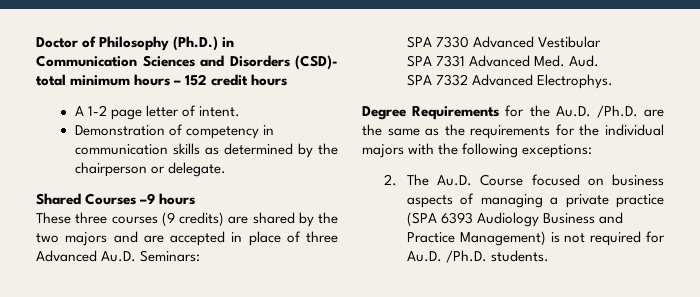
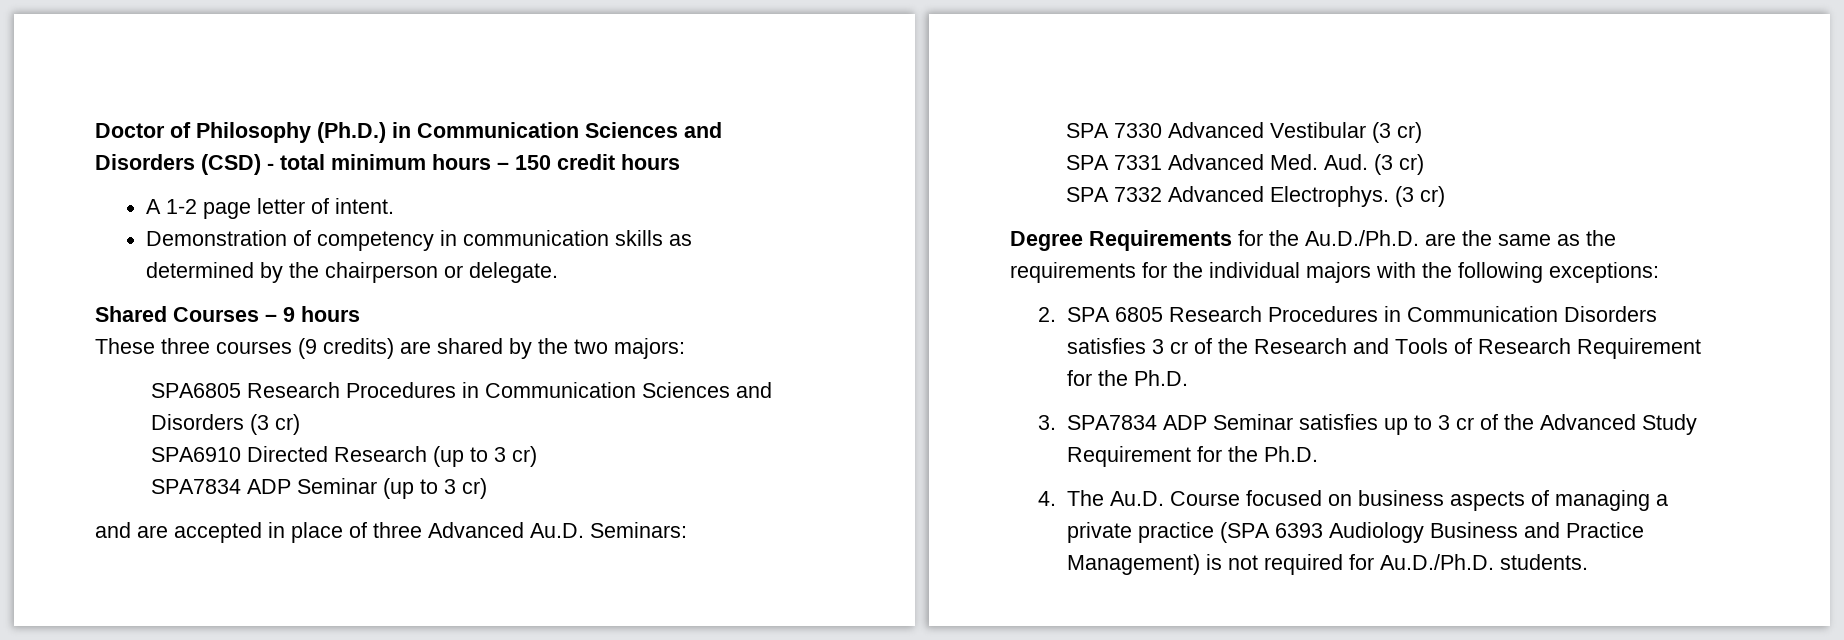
[295,55,338,70] (CSD)- -> [201,154,274,175] (CSD) -
[185,74,208,86] 152 -> [515,155,551,170] 150
[140,193,156,204] –9 -> [265,307,295,322] – 9
[65,232,108,246] majors -> [614,338,685,359] [150,382,772,398] [150,414,300,435] [150,446,537,467] [150,478,487,499] majors: // SPA6805 Research Procedures in Communication Sciences and Disorders (3 cr) // SPA6910 Directed Research (up to 3 cr) // SPA7834 ADP Seminar (up to 3 cr) //
(602, 42) none -> [1371,122,1422,143] (3 cr)
(600, 61) none -> [1373,154,1424,175] (3 cr)
(614, 81) none -> [1394,186,1445,207] (3 cr)
[555,105,638,118] Au.D. /Ph.D. -> [1305,230,1419,246] Au.D./Ph.D.
(398, 180) none -> [1066,306,1657,322] [1066,338,1701,359] [1066,370,1188,386] [1037,414,1697,435] [1066,446,1318,467] [1037,491,1056,506] SPA 6805 Research Procedures in Communication Disorders satisfies 3 cr of the Research and Tools of Research Requirement for the Ph.D. // 3. SPA7834 ADP Seminar satisfies up to 3 cr of the Advanced Study Requirement for the Ph.D. // 4.
[406,250,488,263] Au.D. /Ph.D. -> [1379,554,1494,570] Au.D./Ph.D.

